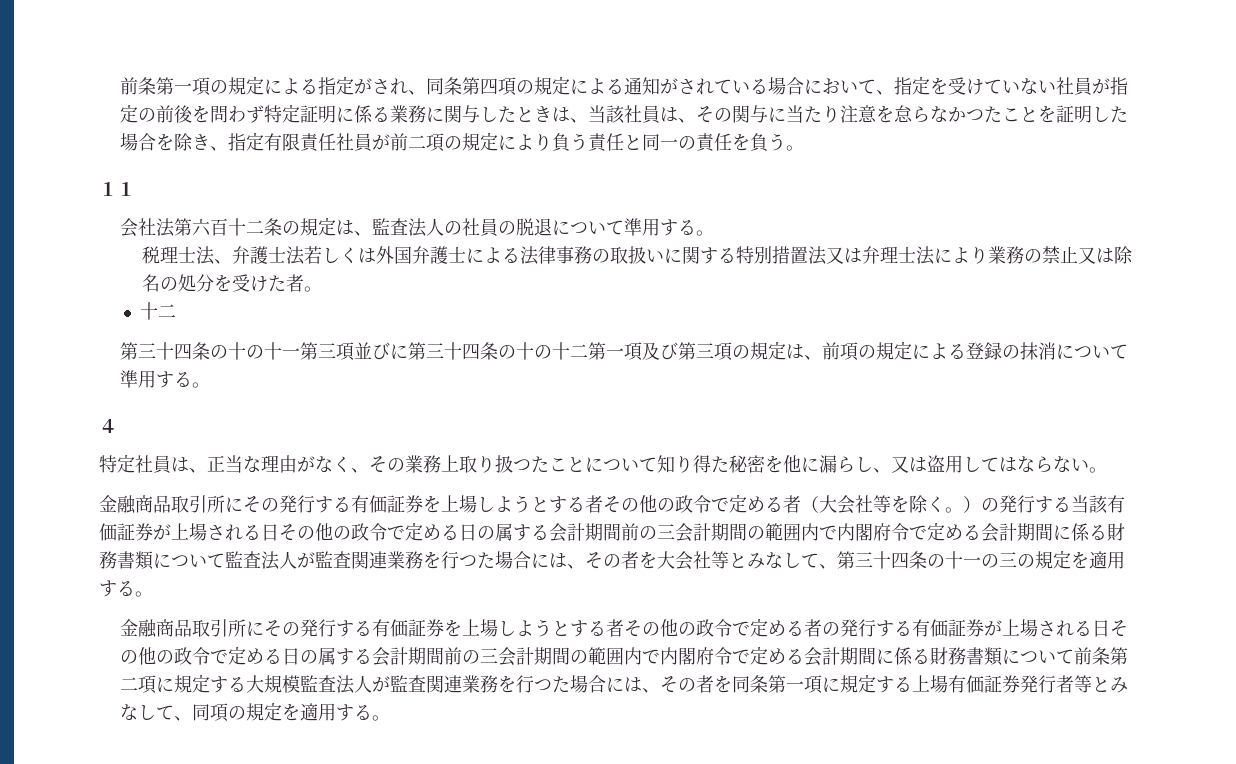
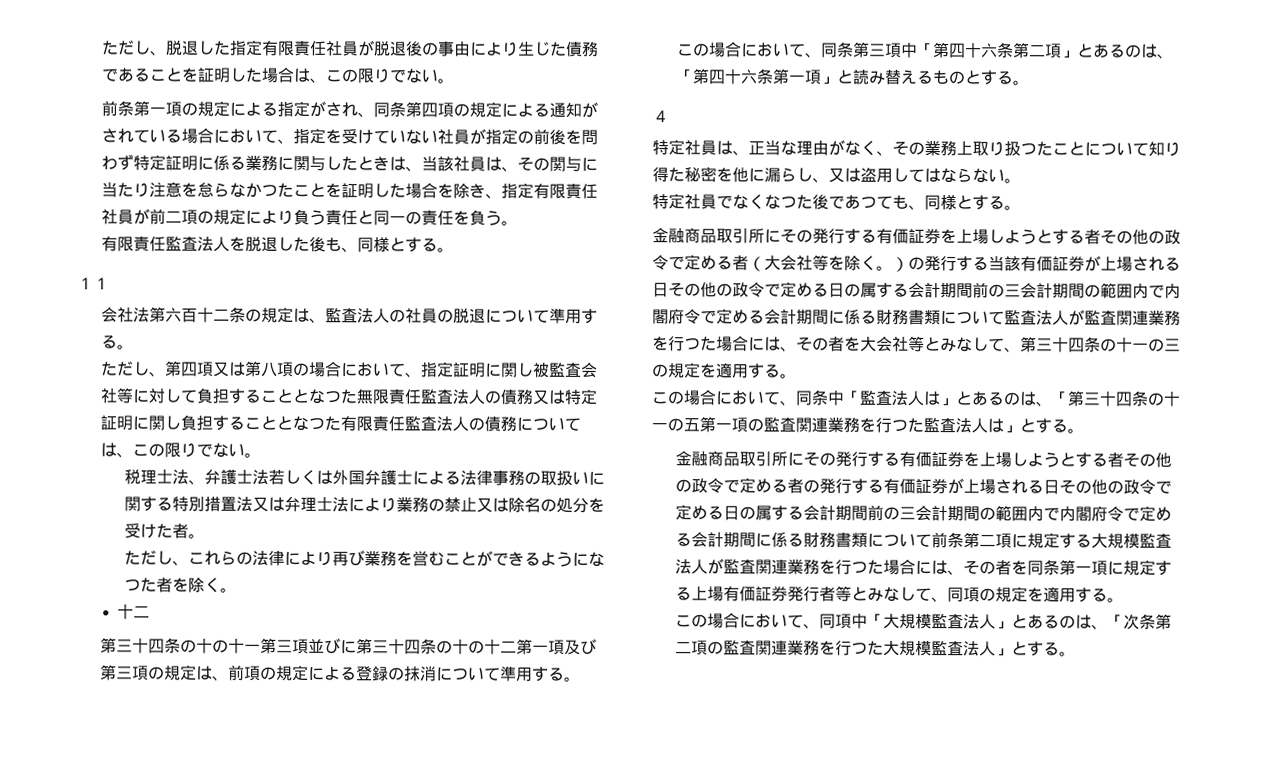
(120, 86) none -> [101,39,599,57] [100,66,454,84] ただし、脱退した指定有限責任社員が脱退後の事由により生じた債務であることを証明した場合は、この限りでない。 //
(805, 148) none -> [100,236,454,253] // 有限責任監査法人を脱退した後も、同様とする。
(715, 233) none -> [100,360,598,378] [99,387,597,405] [99,415,581,432] [99,442,261,458] // ただし、第四項又は第八項の場合において、指定証明に関し被監査会社等に対して負担することとなつた無限責任監査法人の債務又は特定証明に関し負担することとなつた有限責任監査法人の債務については、この限りでない。
(322, 289) none -> [123,550,605,567] [123,577,237,593] // ただし、これらの法律により再び業務を営むことができるようになつた者を除く。
(211, 385) none -> [676,41,1174,59] [675,68,1029,86] // この場合において、同条第三項中「第四十六条第二項」とあるのは、「第四十六条第一項」と読み替えるものとする。
(1107, 470) none -> [652,193,1021,211] // 特定社員でなくなつた後であつても、同様とする。
(153, 594) none -> [651,389,1180,407] [651,416,1084,434] // この場合において、同条中「監査法人は」とあるのは、「第三十四条の十一の五第一項の監査関連業務を行つた監査法人は」とする。
(391, 718) none -> [674,612,1172,630] [674,640,1076,657] // この場合において、同項中「大規模監査法人」とあるのは、「次条第二項の監査関連業務を行つた大規模監査法人」とする。

